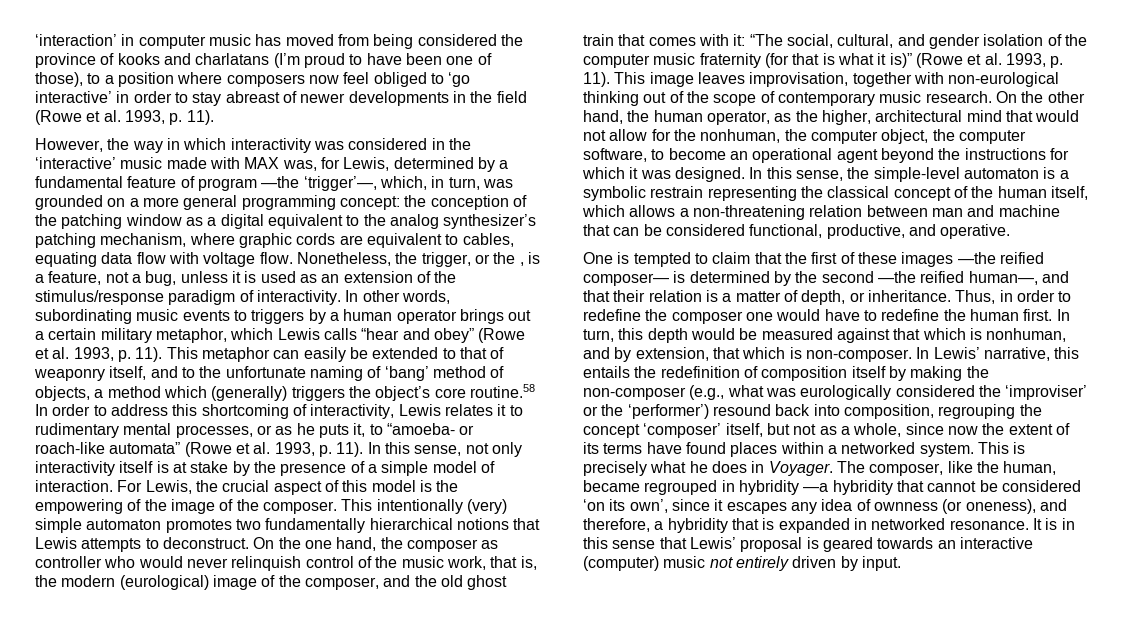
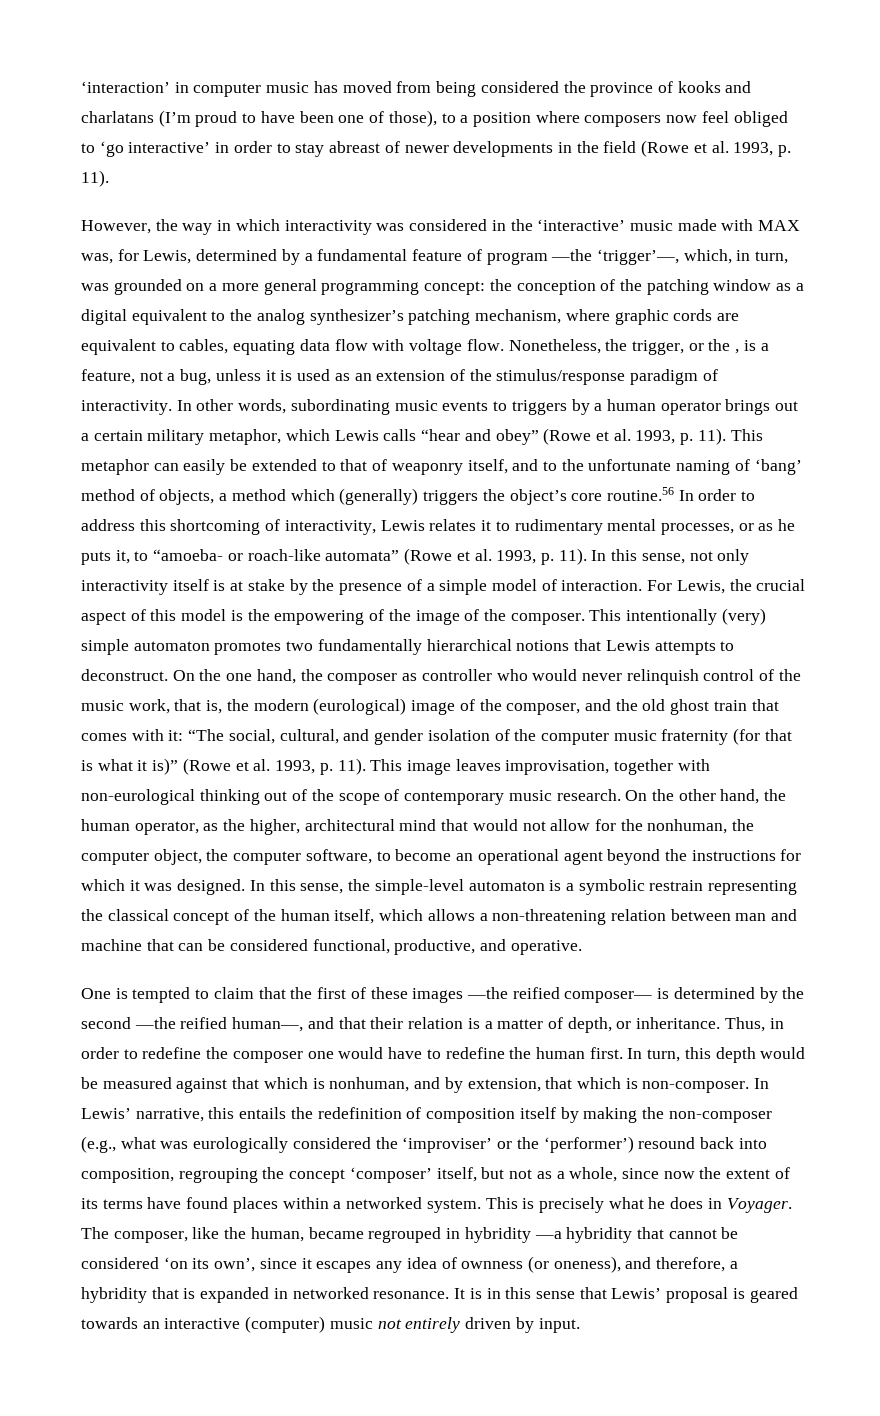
[469,384,535,398] routine.58 -> [606,487,674,501] routine.56

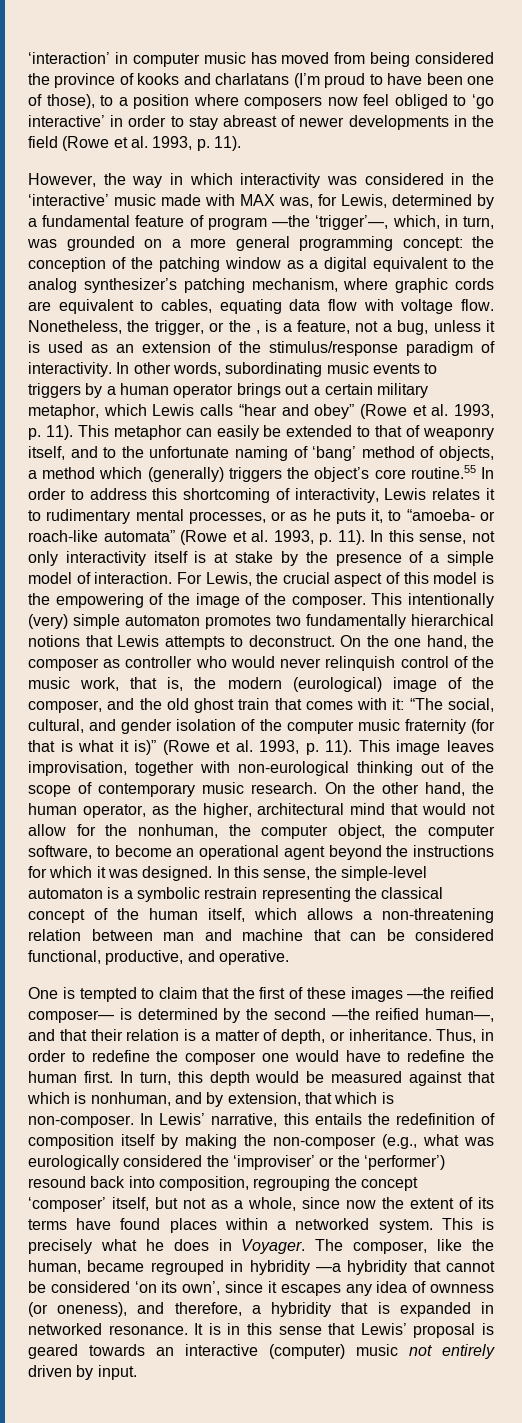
[606,487,674,501] routine.56 -> [410,465,476,479] routine.55

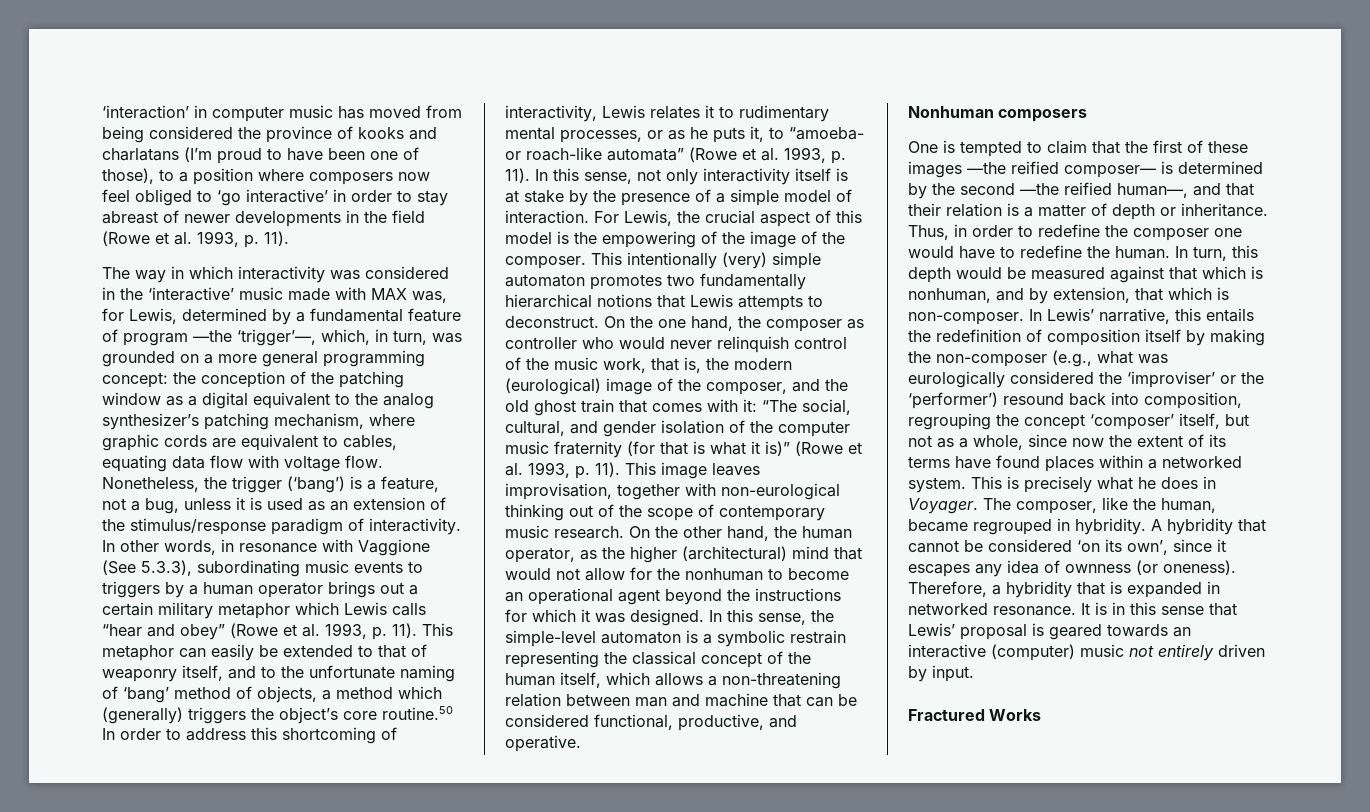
[28,173,126,187] However, the -> [102,267,130,279] The
[154,320,260,335] trigger, or the , -> [232,476,345,493] trigger (‘bang’)
(221, 369) none -> [221,539,430,556] [102,560,192,576] in resonance with Vaggione (See 5.3.3),
[28,404,99,419] metaphor, -> [218,603,290,619] metaphor
[410,465,476,479] routine.55 -> [382,706,453,720] routine.50
[202,803,345,818] higher, architectural -> [630,546,787,563] higher (architectural)
[137,824,495,839] [28,845,92,859] nonhuman, the computer object, the computer software, -> [685,568,763,581] nonhuman
(289, 957) none -> [908,106,1088,122] // Nonhuman composers
[281,1029,325,1044] depth, -> [1112,204,1155,220] depth
[28,1071,113,1083] human first. -> [1115,246,1170,259] human.
[249,1260,341,1275] hybridity —a -> [1075,518,1162,535] hybridity. A
[57,1302,242,1317] oneness), and therefore, -> [1163,560,1236,575] [908,581,987,597] oneness). Therefore,
(137, 1372) none -> [908,709,1042,721] // Fractured Works

